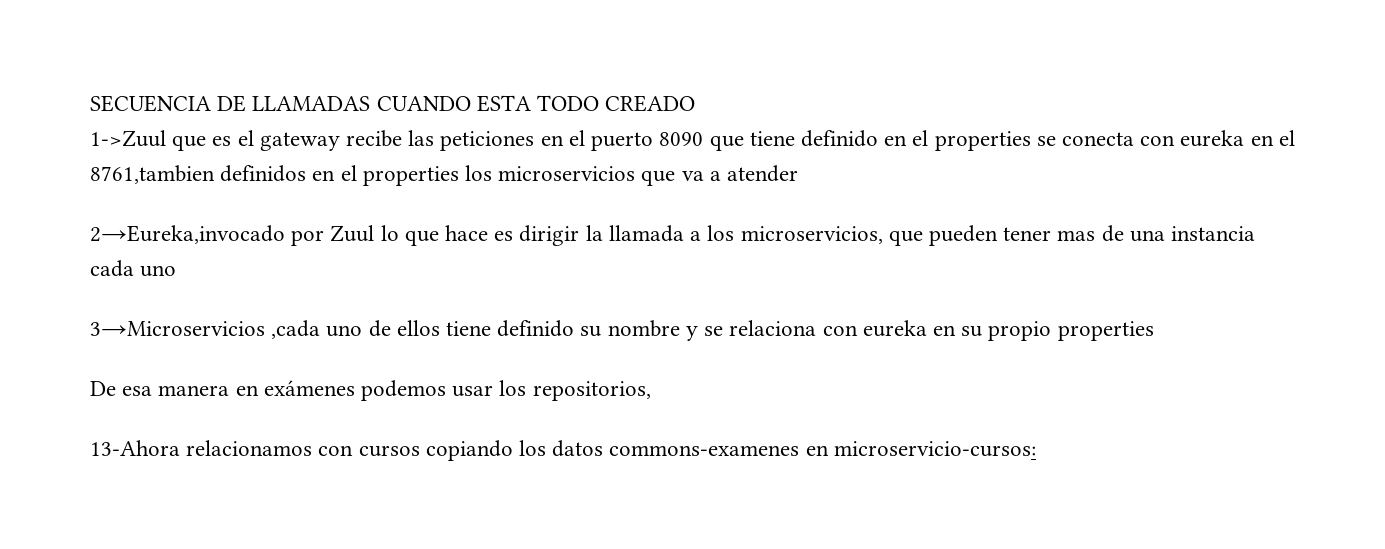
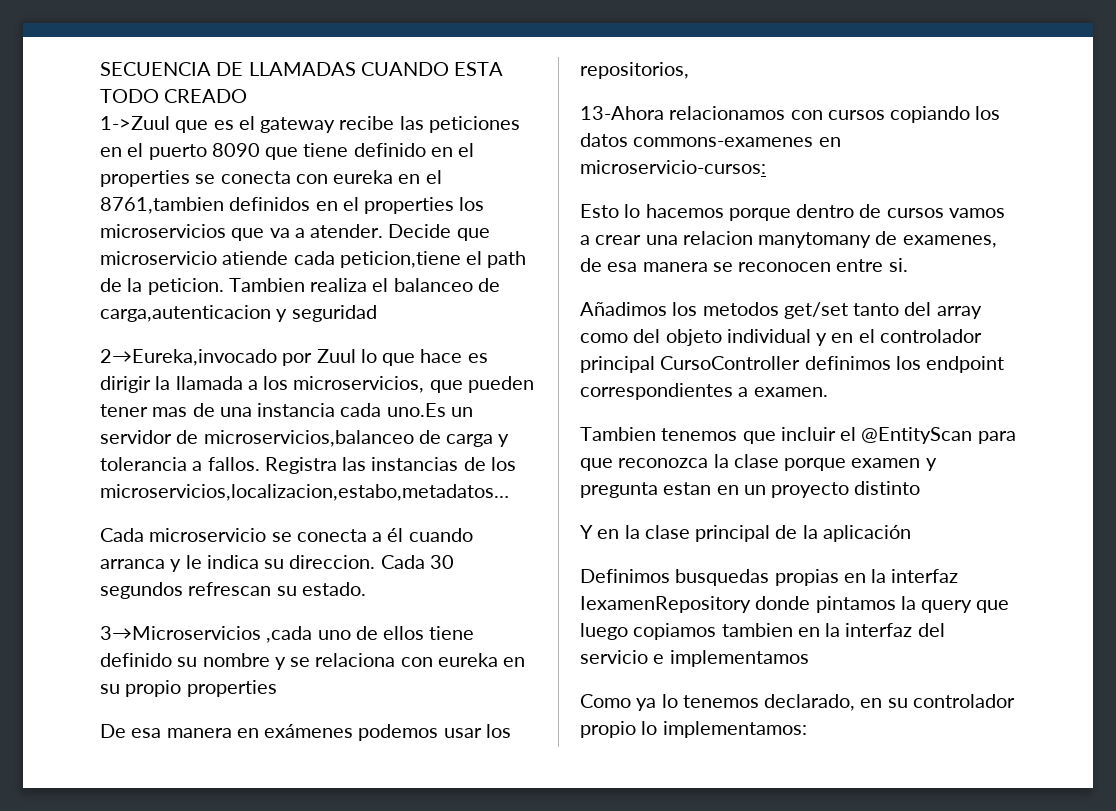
[727,165,799,182] atender -> [310,224,490,241] [100,251,527,268] [100,278,500,295] [100,305,377,322] atender. Decide que microservicio atiende cada peticion,tiene el path de la peticion. Tambien realiza el balanceo de carga,autenticacion y seguridad
[140,265,177,277] uno -> [386,403,473,417] [100,430,510,447] [100,457,516,474] [100,484,509,501] [100,528,473,542] [100,555,454,572] [100,582,366,599] uno.Es un servidor de microservicios,balanceo de carga y tolerancia a fallos. Registra las instancias de los microservicios,localizacion,estabo,metadatos… // Cada microservicio se conecta a él cuando arranca y le indica su direccion. Cada 30 segundos refrescan su estado.
(1036, 449) none -> [580,204,1005,221] [580,231,997,248] [580,258,908,272] [580,302,982,319] [580,329,982,346] [580,356,1005,373] [580,383,828,400] [580,427,1016,444] [580,454,937,471] [580,481,921,498] [580,525,911,542] [580,569,959,586] [580,596,1010,613] [580,623,945,640] [580,650,809,667] [580,694,1015,711] [580,721,807,738] // Esto lo hacemos porque dentro de cursos vamos a crear una relacion manytomany de examenes, de esa manera se reconocen entre si. // Añadimos los metodos get/set tanto del array como del objeto individual y en el controlador principal CursoController definimos los endpoint correspondientes a examen. // Tambien tenemos que incluir el @EntityScan para que reconozca la clase porque examen y pregunta estan en un proyecto distinto // Y en la clase principal de la aplicación // Definimos busquedas propias en la interfaz IexamenRepository donde pintamos la query que luego copiamos tambien en la interfaz del servicio e implementamos // Como ya lo tenemos declarado, en su controlador propio lo implementamos:

